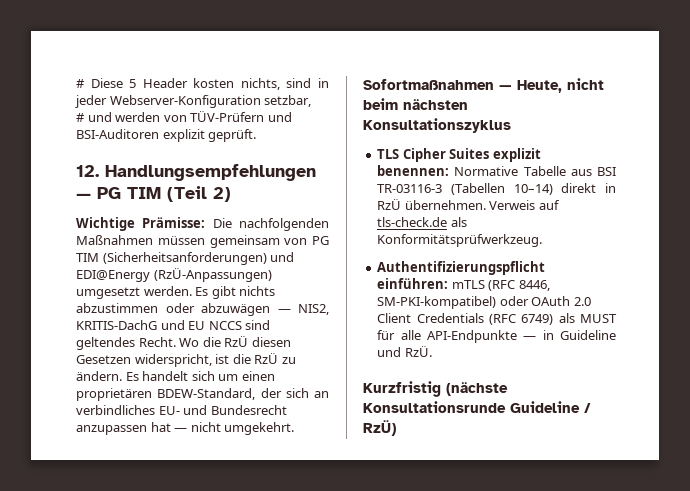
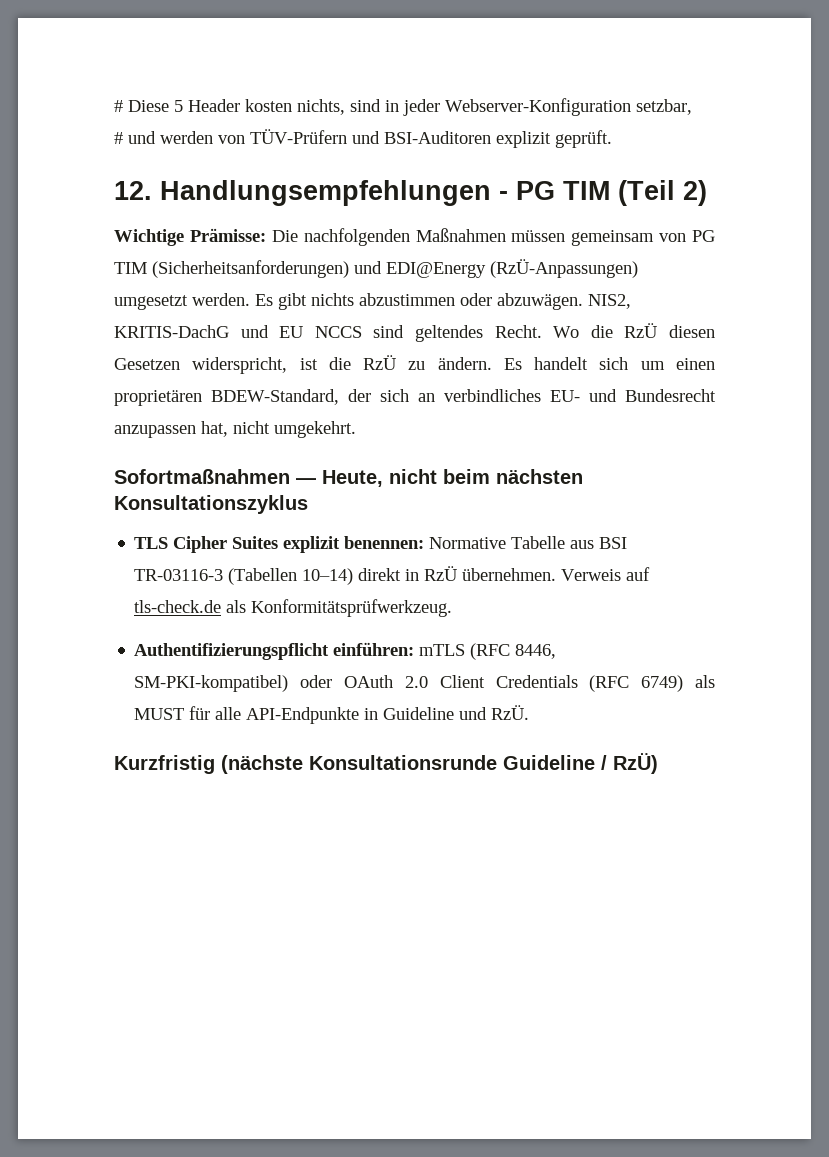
[76,193,91,199] — -> [499,191,508,200] -
[201,303,291,316] abzuwägen — -> [497,293,583,310] abzuwägen.
[150,422,188,432] hat — -> [201,421,228,437] hat,
[523,336,537,340] — -> (360, 715) none

